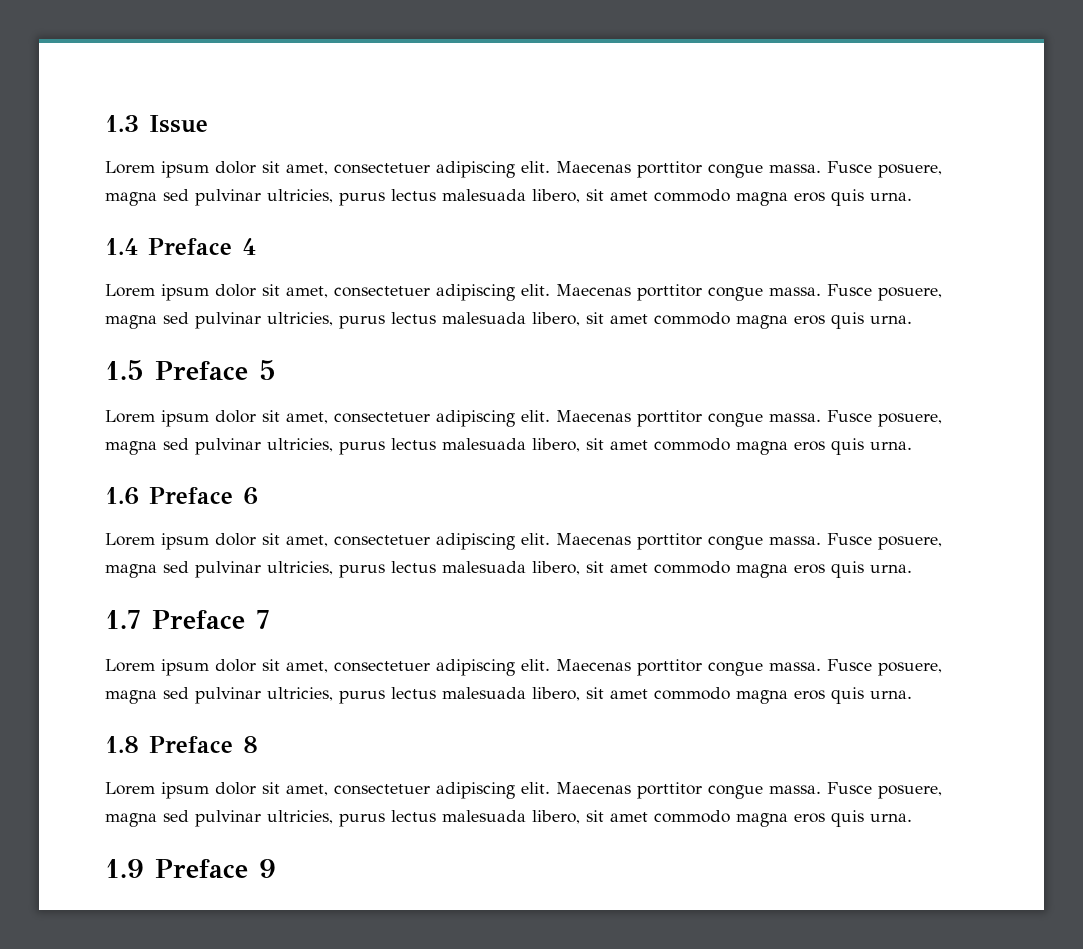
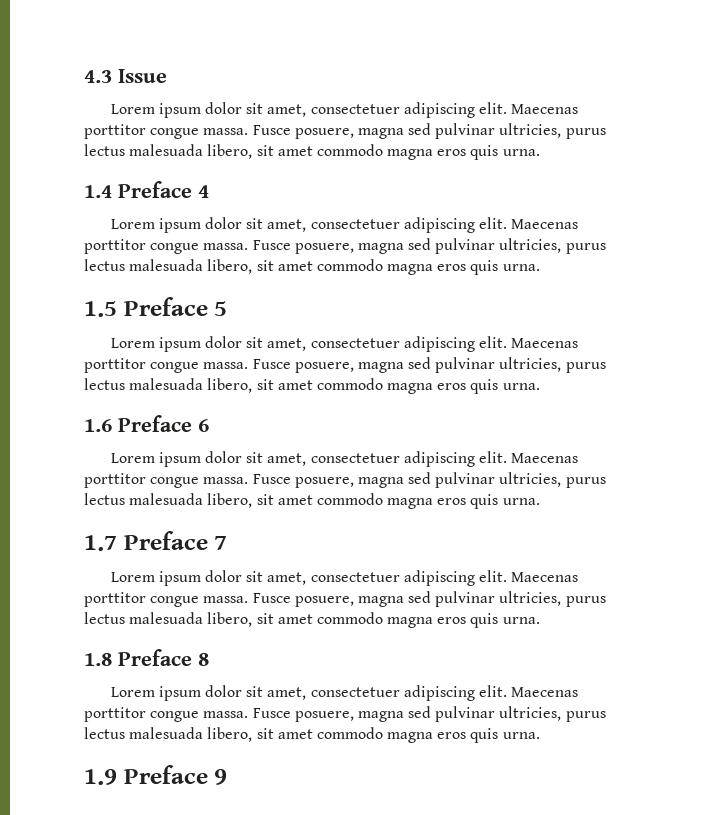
[105,115,139,132] 1.3 -> [84,70,112,83] 4.3

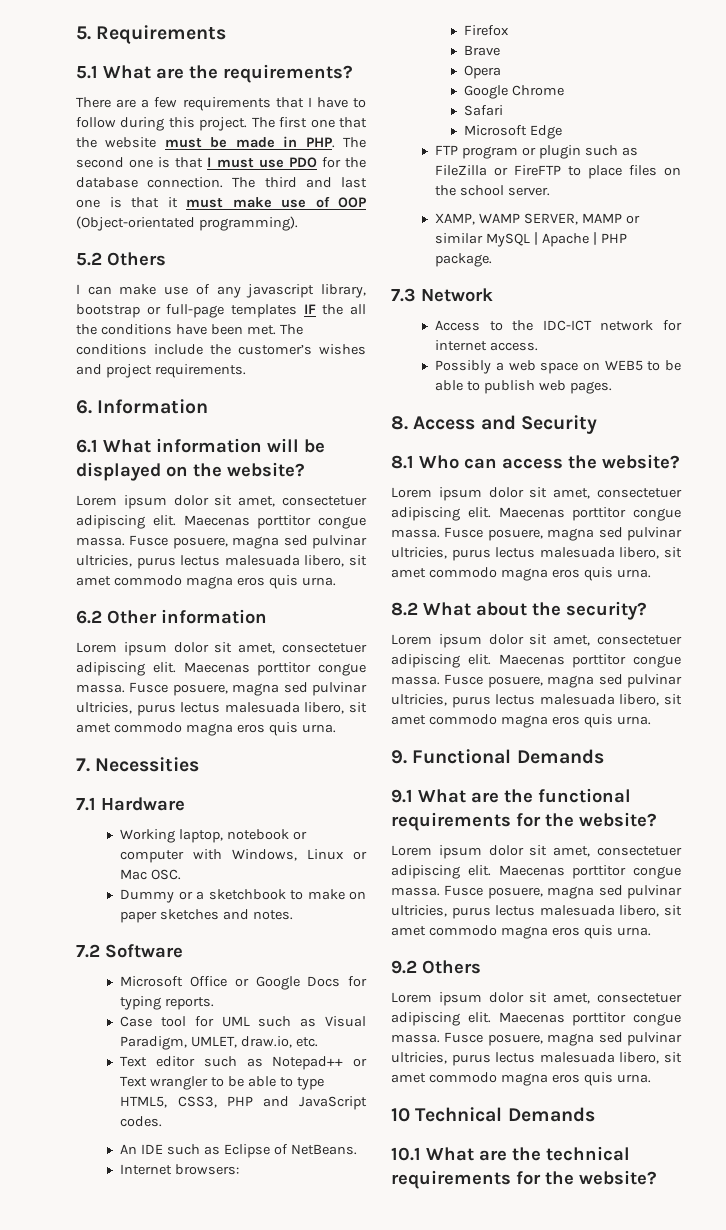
[84,69,167,83] 4.3 Issue -> [76,25,227,44] [76,64,353,83] [76,97,366,111] [76,117,368,131] [76,136,367,148] [76,157,366,168] [76,177,367,188] [76,196,366,208] [76,216,298,231] [76,252,166,266] [76,284,367,298] [76,304,366,318] [76,324,303,335] [76,344,366,355] [76,364,246,378] [76,399,209,414] [76,438,325,453] [76,462,305,481] 5. Requirements // 5.1 What are the requirements? // There are a few requirements that I have to follow during this project. The first one that the website must be made in PHP. The second one is that I must use PDO for the database connection. The third and last one is that it must make use of OOP (Object-orientated programming). // 5.2 Others // I can make use of any javascript library, bootstrap or full-page templates IF the all the conditions have been met. The conditions include the customer’s wishes and project requirements. // 6. Information // 6.1 What information will be displayed on the website?
[84,181,209,198] 1.4 Preface 4 -> [76,609,267,624] 6.2 Other information
[84,297,228,317] 1.5 Preface 5 -> [76,757,200,772] [76,797,185,811] [120,829,308,843] [120,849,367,863] [120,869,182,880] [120,889,366,903] [120,909,294,923] [76,944,183,958] [120,976,367,990] [120,996,215,1010] [120,1016,366,1027] [120,1036,319,1050] [120,1056,367,1070] [120,1076,324,1090] [120,1096,367,1110] [120,1116,163,1127] [120,1144,357,1158] [120,1164,240,1175] [463,25,509,36] [463,45,500,56] [463,65,501,79] [463,85,564,99] [463,105,503,116] [463,125,562,139] [435,145,639,159] [435,165,681,179] [435,185,551,196] [435,213,641,225] [435,232,628,247] [435,253,493,267] [391,288,493,302] [435,320,682,331] [435,340,539,351] [435,360,681,374] [435,380,613,394] [391,415,597,434] [391,454,680,469] 7. Necessities // 7.1 Hardware // Working laptop, notebook or computer with Windows, Linux or Mac OSC. // Dummy or a sketchbook to make on paper sketches and notes. // 7.2 Software // Microsoft Office or Google Docs for typing reports. // Case tool for UML such as Visual Paradigm, UMLET, draw.io, etc. // Text editor such as Notepad++ or Text wrangler to be able to type HTML5, CSS3, PHP and JavaScript codes. // An IDE such as Eclipse of NetBeans. // Internet browsers: // Firefox // Brave // Opera // Google Chrome // Safari // Microsoft Edge // FTP program or plugin such as FileZilla or FireFTP to place files on the school server. // XAMP, WAMP SERVER, MAMP or similar MySQL | Apache | PHP package. // 7.3 Network // Access to the IDC-ICT network for internet access. // Possibly a web space on WEB5 to be able to publish web pages. // 8. Access and Security // 8.1 Who can access the website?
[84,415,209,432] 1.6 Preface 6 -> [391,601,647,620] 8.2 What about the security?
[84,531,228,551] 1.7 Preface 7 -> [391,749,604,764] [391,788,631,803] [391,812,657,831] 9. Functional Demands // 9.1 What are the functional requirements for the website?
[84,649,209,666] 1.8 Preface 8 -> [391,960,481,974] 9.2 Others
[84,765,228,785] 1.9 Preface 9 -> [391,1107,595,1122] [391,1146,630,1161] [391,1170,657,1189] 10 Technical Demands // 10.1 What are the technical requirements for the website?

